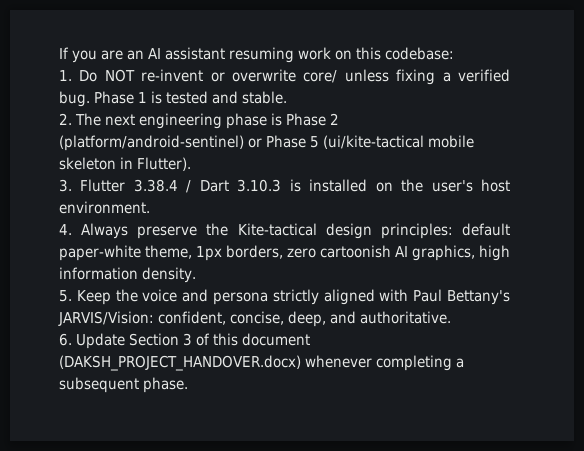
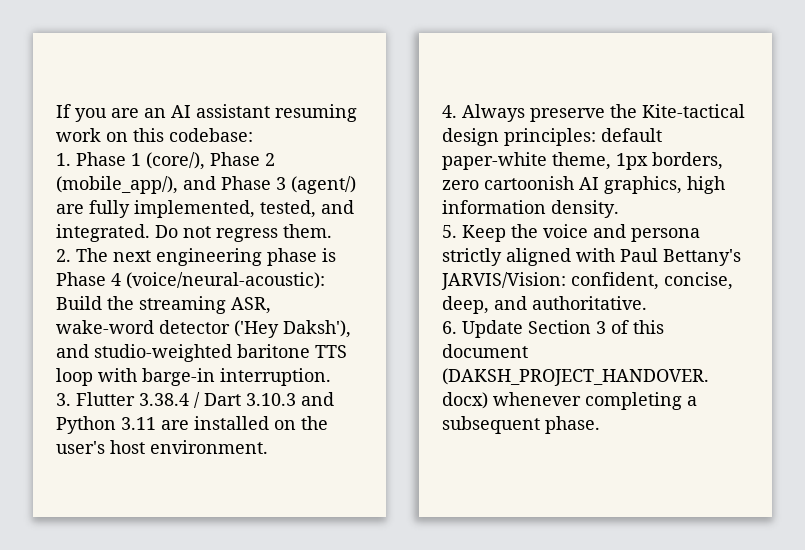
[79,69,510,85] [59,91,287,107] Do NOT re-invent or overwrite core/ unless fixing a verified bug. Phase 1 is tested and stable. -> [76,152,275,170] [56,176,356,194] [56,200,354,218] [56,224,332,242] Phase 1 (core/), Phase 2 (mobile_app/), and Phase 3 (agent/) are fully implemented, tested, and integrated. Do not regress them.
[330,113,339,125] [59,135,474,151] [59,157,191,171] 2 (platform/android-sentinel) or Phase 5 (ui/kite-tactical mobile skeleton in Flutter). -> [111,272,325,289] [56,296,271,314] [56,320,351,338] [56,344,347,362] [56,368,331,386] 4 (voice/neural-acoustic): Build the streaming ASR, wake-word detector ('Hey Daksh'), and studio-weighted baritone TTS loop with barge-in interruption.
[289,179,301,192] is -> [301,392,334,406] [56,416,189,434] and Python 3.11 are

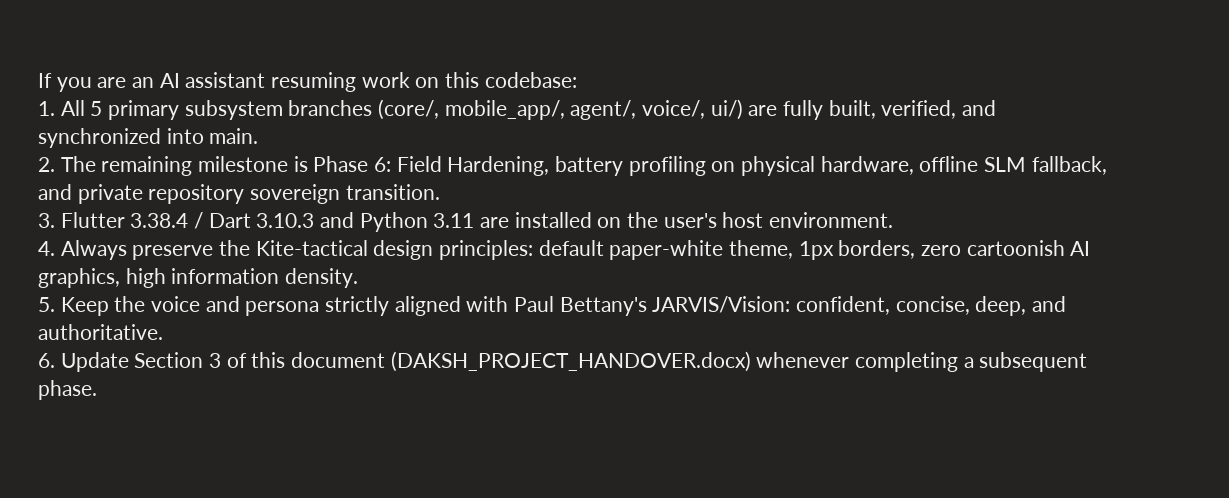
[76,152,275,170] [56,176,356,194] [56,200,354,218] [56,224,332,242] [56,248,336,266] [56,272,325,289] [56,296,271,314] [56,320,351,338] [56,344,347,362] [56,368,331,386] Phase 1 (core/), Phase 2 (mobile_app/), and Phase 3 (agent/) are fully implemented, tested, and integrated. Do not regress them. // 2. The next engineering phase is Phase 4 (voice/neural-acoustic): Build the streaming ASR, wake-word detector ('Hey Daksh'), and studio-weighted baritone TTS loop with barge-in interruption. -> [60,99,997,120] [38,128,259,148] [38,156,1107,176] [38,184,440,204] All 5 primary subsystem branches (core/, mobile_app/, agent/, voice/, ui/) are fully built, verified, and synchronized into main. // 2. The remaining milestone is Phase 6: Field Hardening, battery profiling on physical hardware, offline SLM fallback, and private repository sovereign transition.

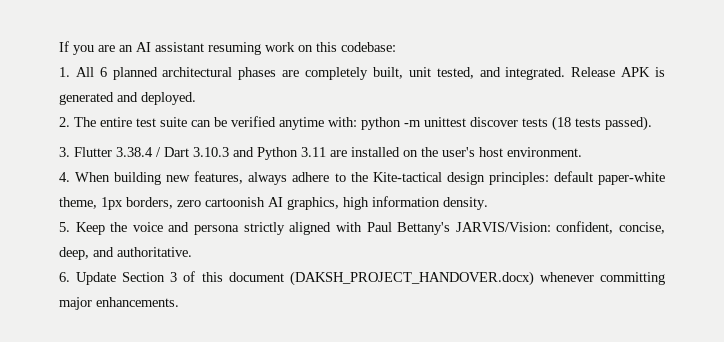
[90,99,997,120] [38,128,259,148] [38,156,1107,176] [38,184,440,204] 5 primary subsystem branches (core/, mobile_app/, agent/, voice/, ui/) are fully built, verified, and synchronized into main. // 2. The remaining milestone is Phase 6: Field Hardening, battery profiling on physical hardware, offline SLM fallback, and private repository sovereign transition. -> [99,67,666,80] [59,92,196,105] [59,116,652,131] 6 planned architectural phases are completely built, unit tested, and integrated. Release APK is generated and deployed. // 2. The entire test suite can be verified anytime with: python -m unittest discover tests (18 tests passed).
[60,240,214,260] Always preserve -> [75,171,346,185] When building new features, always adhere to
[855,352,1088,372] [38,380,97,400] completing a subsequent phase. -> [600,272,665,285] [59,297,179,310] committing major enhancements.

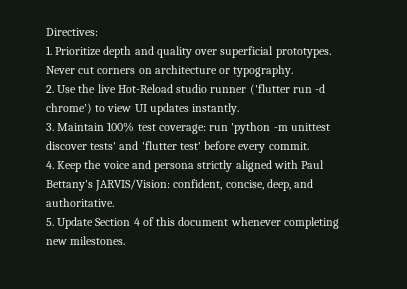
[59,41,396,55] [59,67,666,80] [59,92,196,105] [59,116,652,131] [59,147,582,160] [59,171,666,185] [59,196,488,210] [59,222,70,232] If you are an AI assistant resuming work on this codebase: // 1. All 6 planned architectural phases are completely built, unit tested, and integrated. Release APK is generated and deployed. // 2. The entire test suite can be verified anytime with: python -m unittest discover tests (18 tests passed). // 3. Flutter 3.38.4 / Dart 3.10.3 and Python 3.11 are installed on the user's host environment. // 4. When building new features, always adhere to the Kite-tactical design principles: default paper-white theme, 1px borders, zero cartoonish AI graphics, high information density. // 5. -> [46,28,98,36] [46,46,331,58] [46,65,294,77] [46,84,326,95] [46,103,240,115] [46,122,330,134] [46,141,309,153] [46,161,54,169] Directives: // 1. Prioritize depth and quality over superficial prototypes. Never cut corners on architecture or typography. // 2. Use the live Hot-Reload studio runner ('flutter run -d chrome') to view UI updates instantly. // 3. Maintain 100% test coverage: run 'python -m unittest discover tests' and 'flutter test' before every commit. // 4.
[59,272,70,282] 6. -> [46,218,54,226] 5.
[170,272,178,282] 3 -> [133,218,140,226] 4
[289,271,665,286] [59,297,179,310] (DAKSH_PROJECT_HANDOVER.docx) whenever committing major enhancements. -> [230,217,339,229] [46,236,126,245] whenever completing new milestones.

